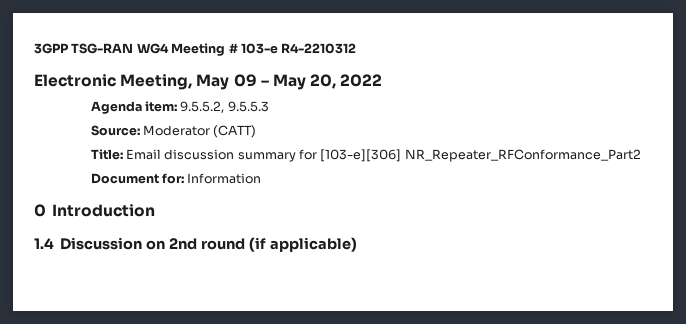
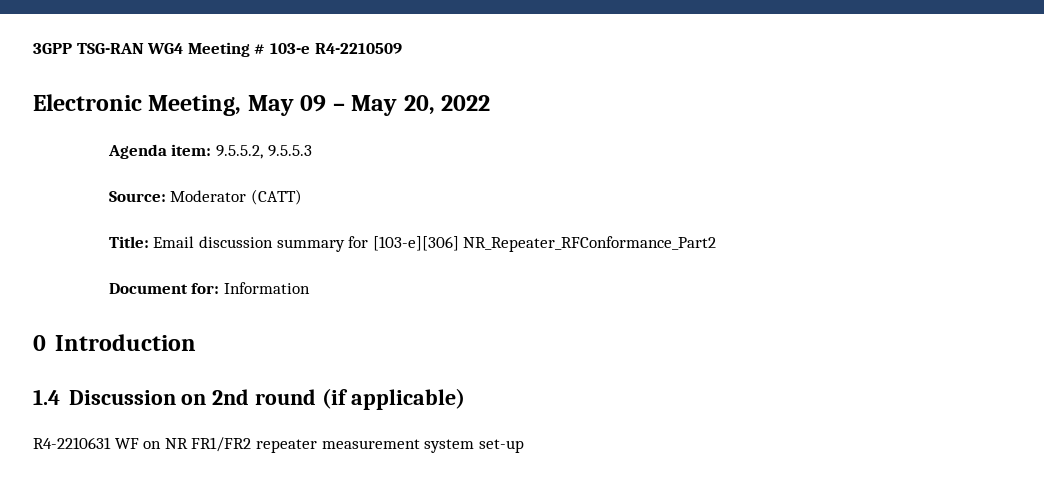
[281,43,357,54] R4-2210312 -> [314,43,402,54] R4-2210509
(357, 244) none -> [33,437,524,453] // R4-2210631 WF on NR FR1/FR2 repeater measurement system set-up

